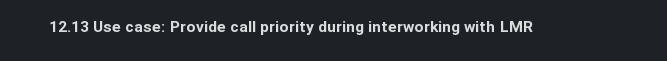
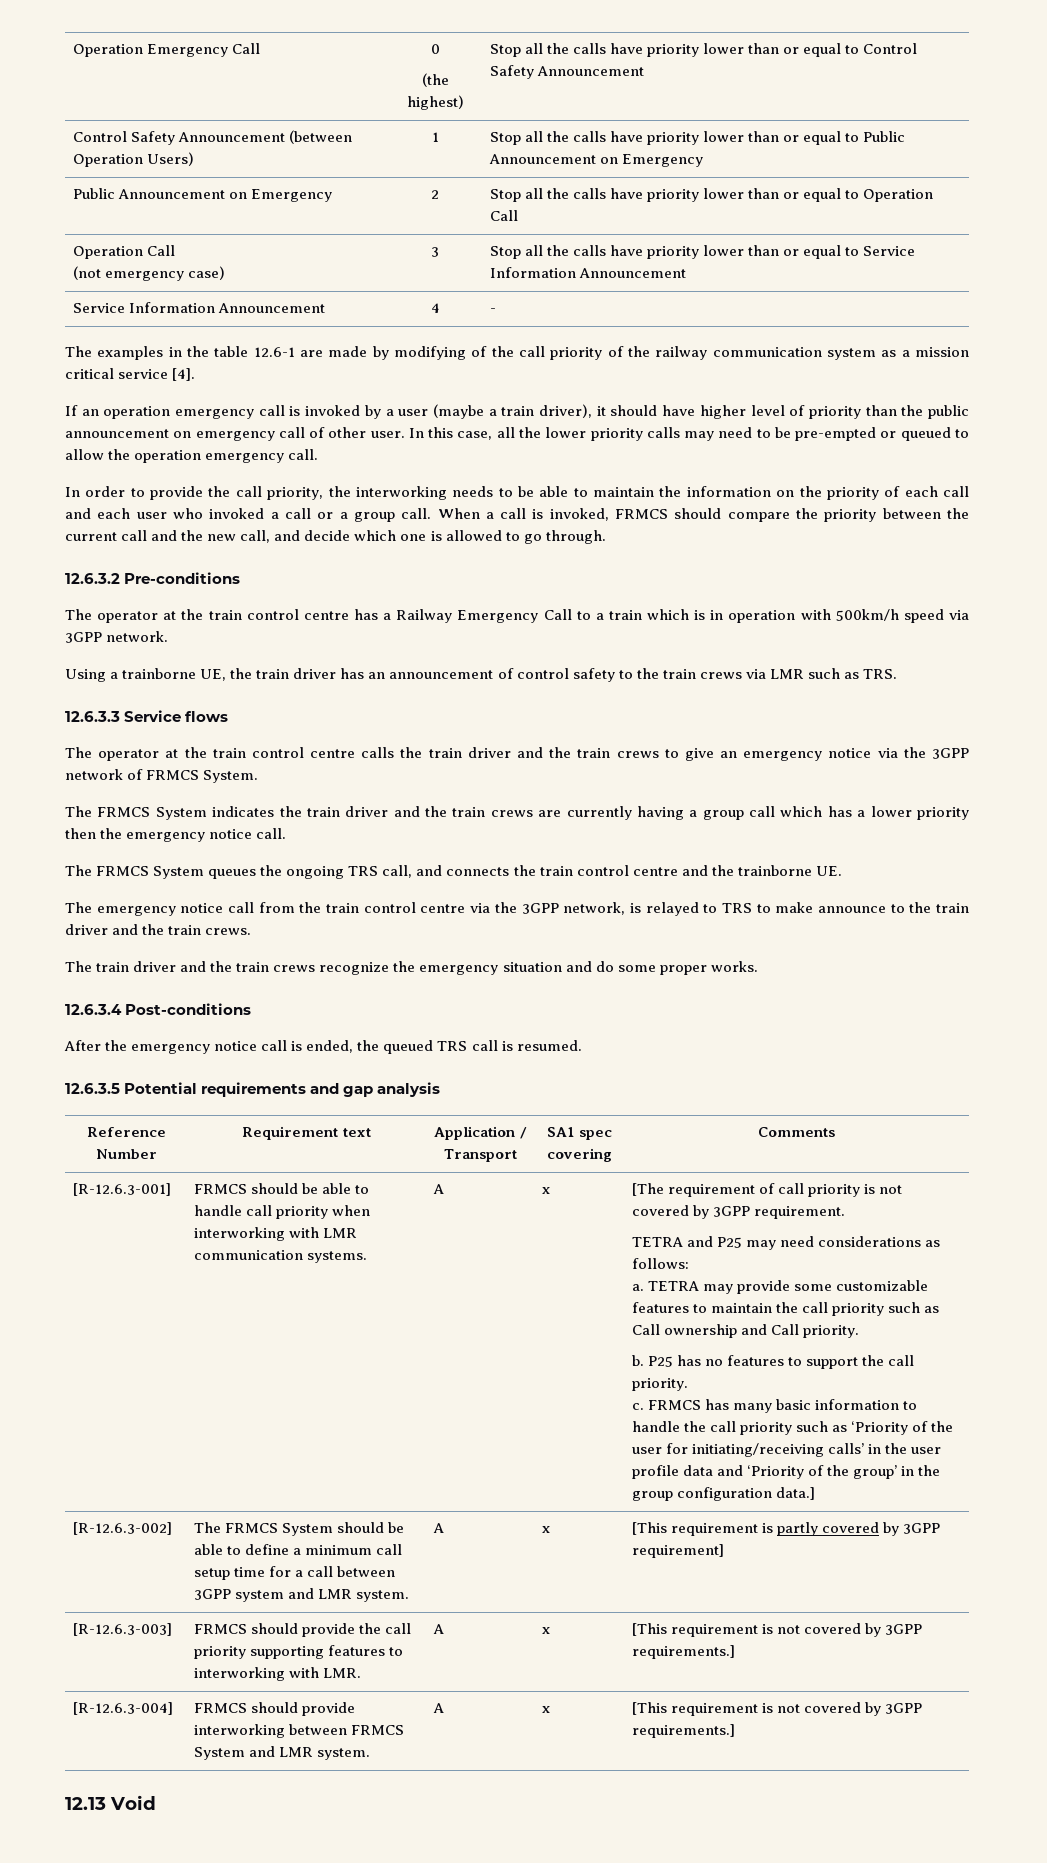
[49,21,533,35] 12.13 Use case: Provide call priority during interworking with LMR -> [72,43,260,57] [430,44,440,54] [421,73,449,87] [406,95,464,110] [489,43,918,57] [489,65,644,79] [72,130,352,145] [72,152,194,167] [431,132,439,142] [489,131,906,145] [488,154,703,167] [72,188,332,202] [431,190,439,199] [489,188,934,202] [489,210,518,221] [72,245,175,259] [72,266,225,281] [431,247,439,257] [489,245,916,259] [489,267,686,278] [72,302,325,313] [430,303,440,313] [489,308,496,313] [65,346,970,360] [65,368,196,381] [65,404,969,419] [65,427,969,441] [65,449,319,463] [65,486,970,500] [65,508,970,522] [65,530,606,544] [65,572,241,584] [65,609,969,623] [65,631,169,643] [65,668,898,682] [65,710,229,722] [65,747,969,761] [65,769,259,783] [65,806,970,820] [65,828,287,842] [65,865,842,879] [65,902,969,916] [65,924,252,935] [65,961,758,975] [65,1003,252,1015] [64,1040,582,1054] [65,1082,441,1097] [86,1127,166,1137] [95,1149,157,1159] [242,1126,371,1140] [434,1126,527,1140] [444,1149,517,1162] [547,1127,612,1140] [547,1148,612,1162] [758,1127,835,1137] [72,1183,171,1196] [193,1183,370,1194] [193,1205,370,1219] [193,1227,357,1241] [193,1250,367,1263] [432,1184,444,1194] [541,1187,550,1194] [631,1183,903,1197] [631,1205,845,1219] [631,1236,941,1250] [631,1258,689,1269] [631,1280,929,1294] [631,1302,940,1316] [631,1324,860,1338] [631,1355,915,1369] [631,1378,688,1391] [631,1399,918,1413] [631,1421,954,1435] [631,1443,942,1457] [631,1465,941,1479] [631,1487,815,1501] [72,1522,172,1535] [193,1522,405,1536] [193,1544,403,1555] [193,1566,396,1580] [193,1588,410,1602] [432,1523,444,1533] [541,1526,550,1533] [631,1522,941,1536] [631,1544,724,1558] [72,1623,172,1636] [193,1623,412,1637] [193,1645,403,1659] [193,1667,361,1681] [432,1624,444,1634] [541,1627,550,1634] [631,1623,923,1637] [631,1645,735,1659] [72,1702,173,1715] [193,1702,355,1716] [193,1724,404,1738] [193,1746,370,1760] [432,1703,444,1713] [541,1706,550,1713] [631,1702,923,1716] [631,1724,735,1738] [65,1795,156,1810] Operation Emergency Call | 0 // (the highest) | Stop all the calls have priority lower than or equal to Control Safety Announcement // Control Safety Announcement (between Operation Users) | 1 | Stop all the calls have priority lower than or equal to Public Announcement on Emergency // Public Announcement on Emergency | 2 | Stop all the calls have priority lower than or equal to Operation Call // Operation Call // (not emergency case) | 3 | Stop all the calls have priority lower than or equal to Service Information Announcement // Service Information Announcement | 4 | - // The examples in the table 12.6-1 are made by modifying of the call priority of the railway communication system as a mission critical service [4]. // If an operation emergency call is invoked by a user (maybe a train driver), it should have higher level of priority than the public announcement on emergency call of other user. In this case, all the lower priority calls may need to be pre-empted or queued to allow the operation emergency call. // In order to provide the call priority, the interworking needs to be able to maintain the information on the priority of each call and each user who invoked a call or a group call. When a call is invoked, FRMCS should compare the priority between the current call and the new call, and decide which one is allowed to go through. // 12.6.3.2 Pre-conditions // The operator at the train control centre has a Railway Emergency Call to a train which is in operation with 500km/h speed via 3GPP network. // Using a trainborne UE, the train driver has an announcement of control safety to the train crews via LMR such as TRS. // 12.6.3.3 Service flows // The operator at the train control centre calls the train driver and the train crews to give an emergency notice via the 3GPP network of FRMCS System. // The FRMCS System indicates the train driver and the train crews are currently having a group call which has a lower priority then the emergency notice call. // The FRMCS System queues the ongoing TRS call, and connects the train control centre and the trainborne UE. // The emergency notice call from the train control centre via the 3GPP network, is relayed to TRS to make announce to the train driver and the train crews. // The train driver and the train crews recognize the emergency situation and do some proper works. // 12.6.3.4 Post-conditions // After the emergency notice call is ended, the queued TRS call is resumed. // 12.6.3.5 Potential requirements and gap analysis // Reference Number | Requirement text | Application / Transport | SA1 spec covering | Comments // [R-12.6.3-001] | FRMCS should be able to handle call priority when interworking with LMR communication systems. | A | x | [The requirement of call priority is not covered by 3GPP requirement. // TETRA and P25 may need considerations as follows: // a. TETRA may provide some customizable features to maintain the call priority such as Call ownership and Call priority. // b. P25 has no features to support the call priority. // c. FRMCS has many basic information to handle the call priority such as ‘Priority of the user for initiating/receiving calls’ in the user profile data and ‘Priority of the group’ in the group configuration data.] // [R-12.6.3-002] | The FRMCS System should be able to define a minimum call setup time for a call between 3GPP system and LMR system. | A | x | [This requirement is partly covered by 3GPP requirement] // [R-12.6.3-003] | FRMCS should provide the call priority supporting features to interworking with LMR. | A | x | [This requirement is not covered by 3GPP requirements.] // [R-12.6.3-004] | FRMCS should provide interworking between FRMCS System and LMR system. | A | x | [This requirement is not covered by 3GPP requirements.] // 12.13 Void

